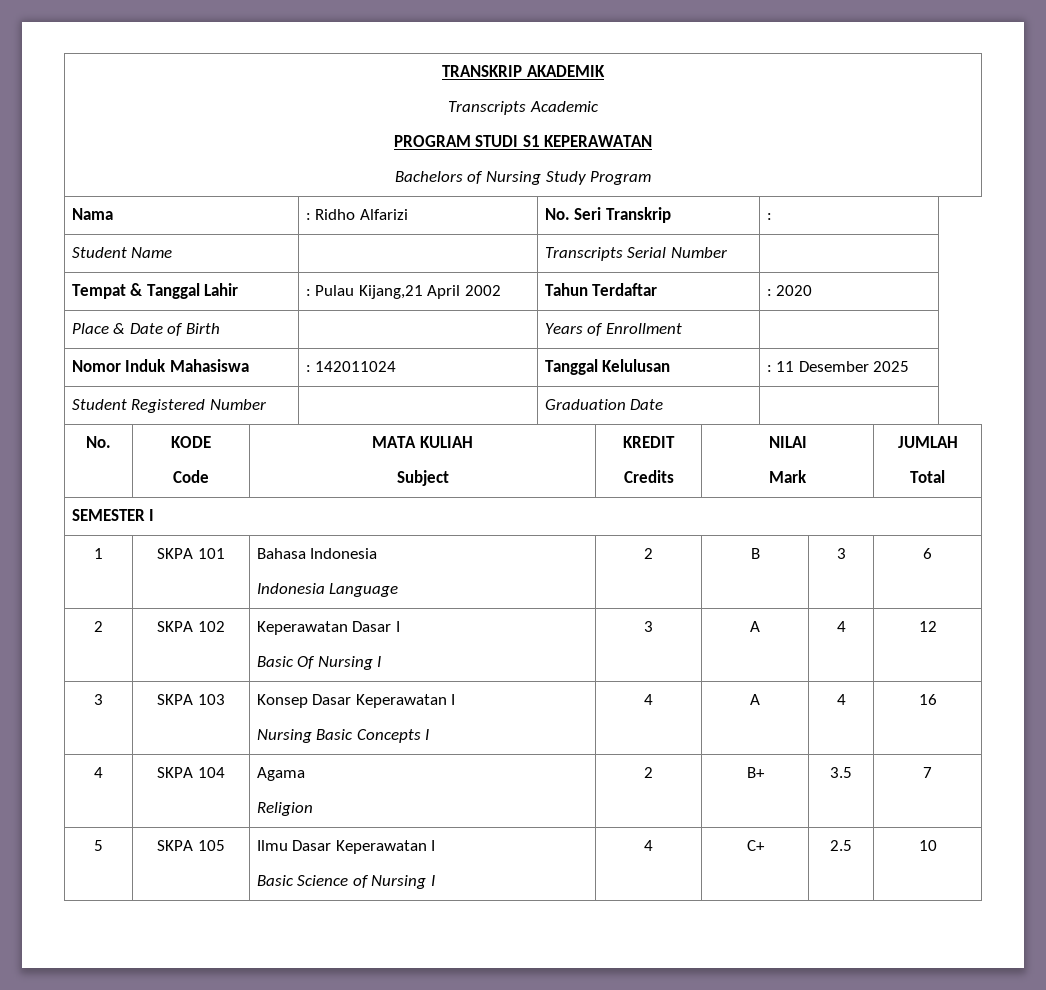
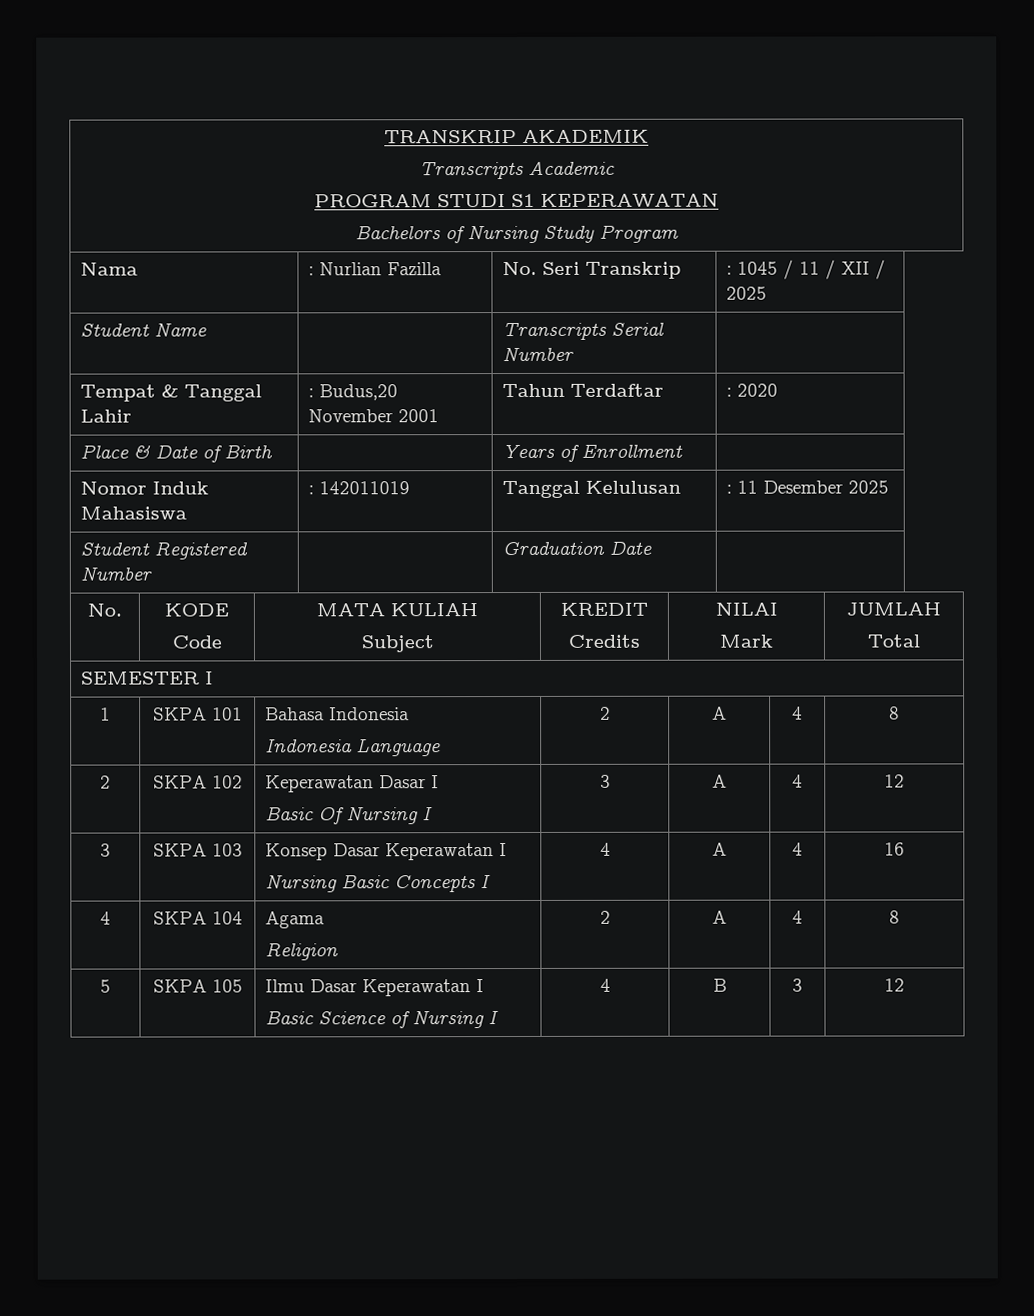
[315,209,408,220] Ridho Alfarizi -> [319,262,443,276] Nurlian Fazilla
(772, 216) none -> [737,259,887,280] [726,286,768,300] 1045 / 11 / XII / 2025
[315,285,502,299] Pulau Kijang,21 April 2002 -> [319,384,399,401] [308,409,440,423] Budus,20 November 2001
[315,361,397,372] 142011024 -> [319,481,411,495] 142011019
[750,548,760,559] [836,548,846,559] [923,548,932,559] B | 3 | 6 -> [712,706,727,720] [792,706,803,720] [889,706,900,720] A | 4 | 8
[746,767,765,778] [830,767,852,778] [923,767,932,778] B+ | 3.5 | 7 -> [712,910,727,924] [792,910,803,924] [889,910,900,924] A | 4 | 8
[746,840,765,851] [830,840,852,851] [918,840,937,851] C+ | 2.5 | 10 -> [712,978,727,992] [792,978,803,992] [884,978,905,992] B | 3 | 12

